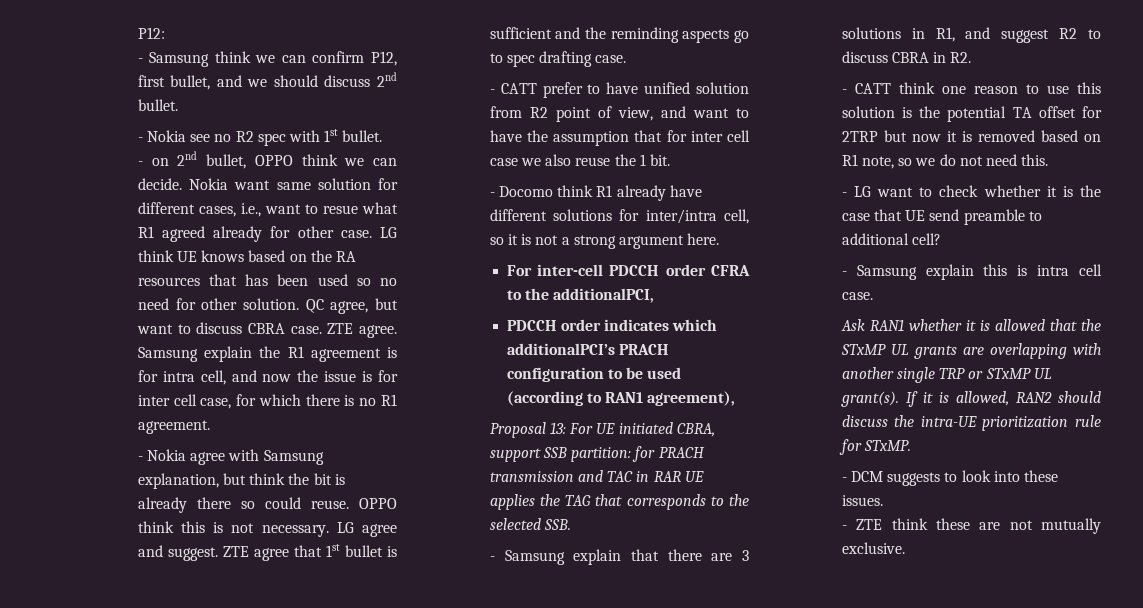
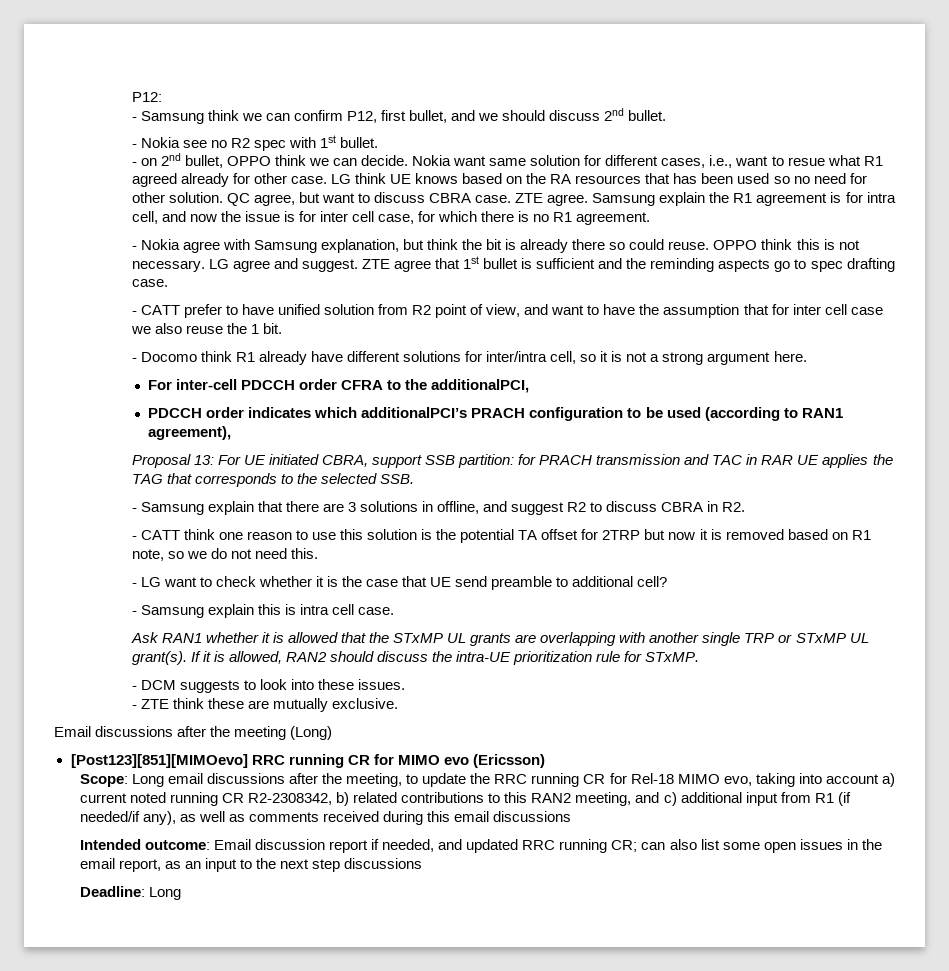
[935,27,955,42] R1, -> [437,501,480,514] offline,
[1009,520,1033,530] not -> (269, 704) none
(905, 548) none -> [54,726,333,740] [70,754,545,768] [79,773,895,787] [79,792,851,806] [79,811,572,825] [79,839,882,853] [79,858,423,872] [79,886,181,900] // Email discussions after the meeting (Long) // [Post123][851][MIMOevo] RRC running CR for MIMO evo (Ericsson) // Scope: Long email discussions after the meeting, to update the RRC running CR for Rel-18 MIMO evo, taking into account a) current noted running CR R2-2308342, b) related contributions to this RAN2 meeting, and c) additional input from R1 (if needed/if any), as well as comments received during this email discussions // Intended outcome: Email discussion report if needed, and updated RRC running CR; can also list some open issues in the email report, as an input to the next step discussions // Deadline: Long

